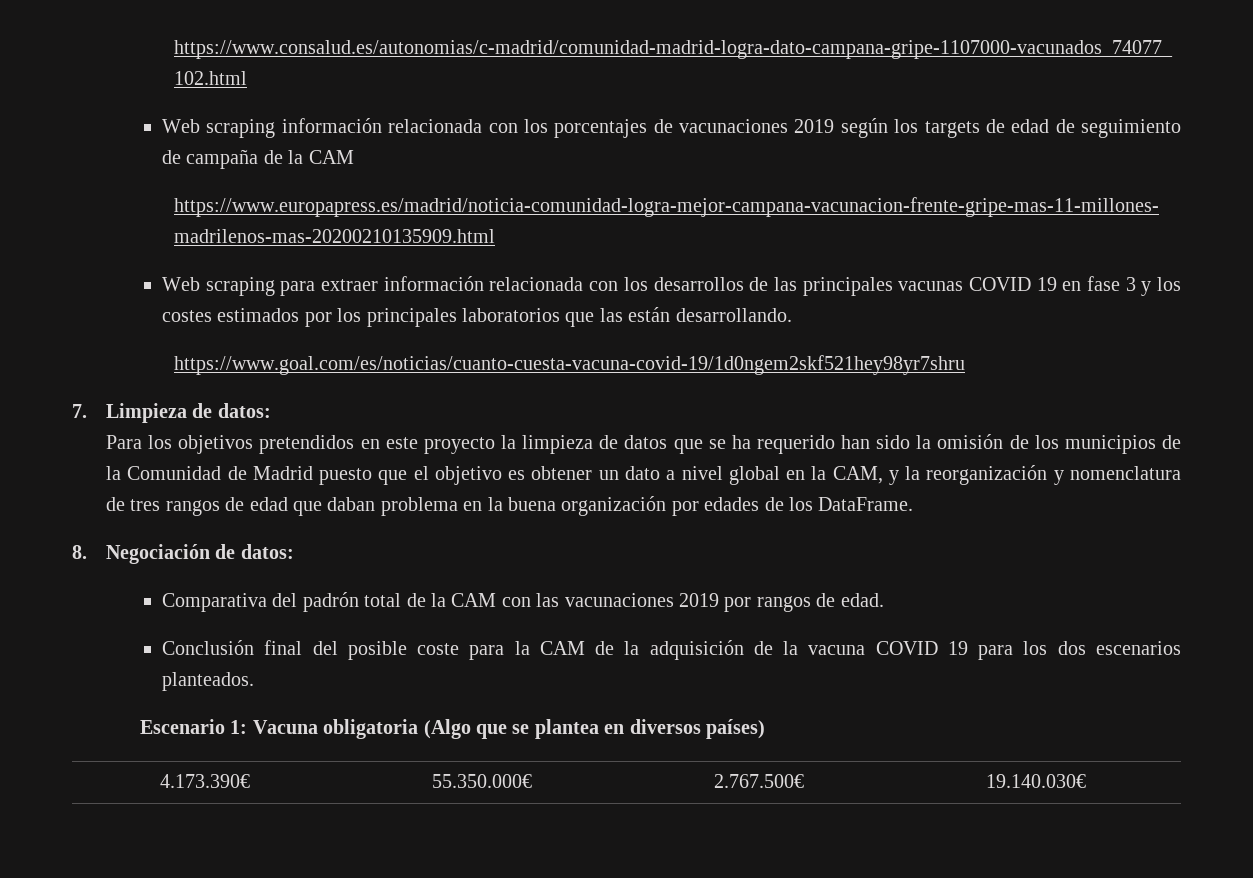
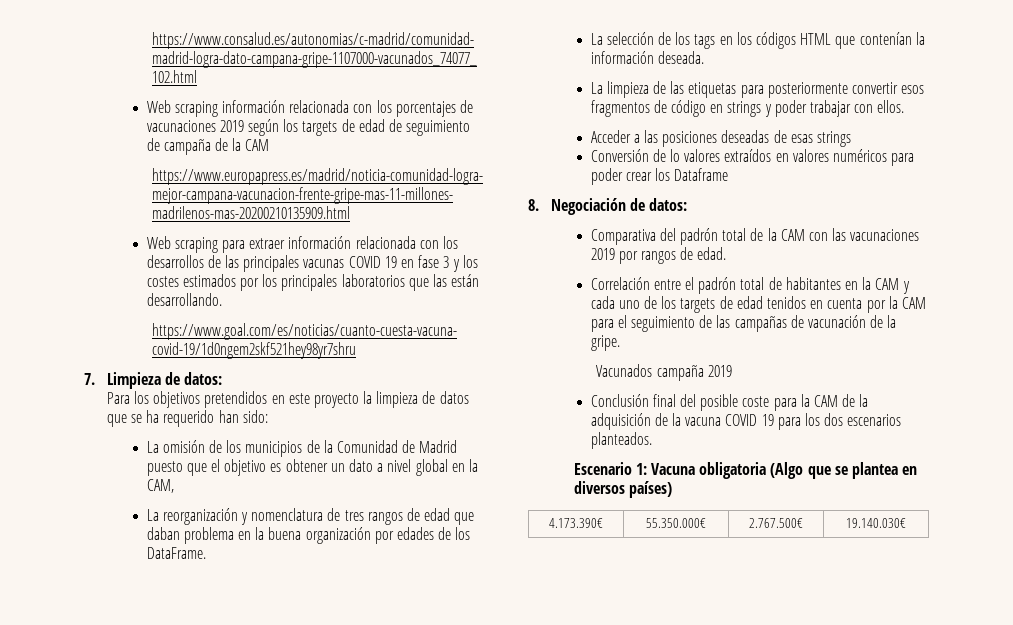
[876,435,932,449] sido la -> [242,410,268,423] [146,441,159,453] sido: // La
[888,466,921,485] y la -> [146,509,159,521] // La
(914, 504) none -> [590,32,925,49] [590,51,704,64] [590,81,925,98] [590,100,905,117] [590,130,851,147] [590,149,915,166] [590,168,729,185] // La selección de los tags en los códigos HTML que contenían la información deseada. // La limpieza de las etiquetas para posteriormente convertir esos fragmentos de código en strings y poder trabajar con ellos. // Acceder a las posiciones deseadas de esas strings // Conversión de lo valores extraídos en valores numéricos para poder crear los Dataframe
(884, 600) none -> [590,277,910,294] [590,296,926,313] [590,315,897,332] [590,335,620,351] [596,364,732,381] // Correlación entre el padrón total de habitantes en la CAM y cada uno de los targets de edad tenidos en cuenta por la CAM para el seguimiento de las campañas de vacunación de la gripe. // Vacunados campaña 2019

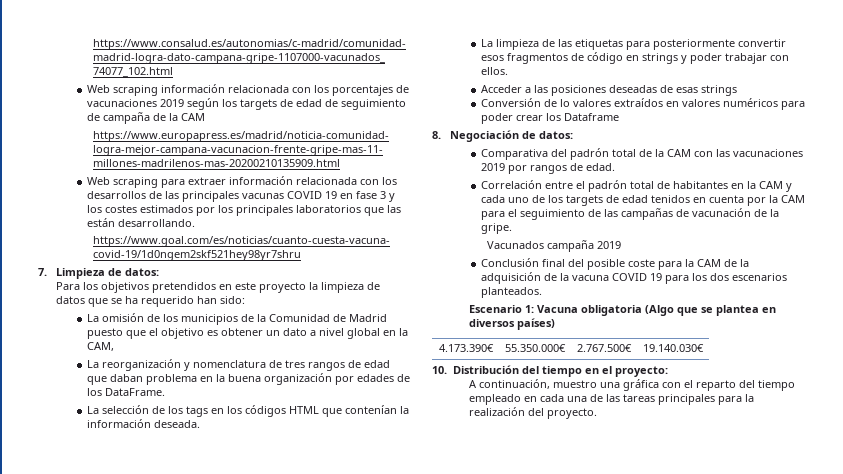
(906, 523) none -> [432,365,668,377] [468,379,795,391] [468,394,754,405] [468,407,597,419] // 10. Distribución del tiempo en el proyecto: // A continuación, muestro una gráfica con el reparto del tiempo empleado en cada una de las tareas principales para la realización del proyecto.

